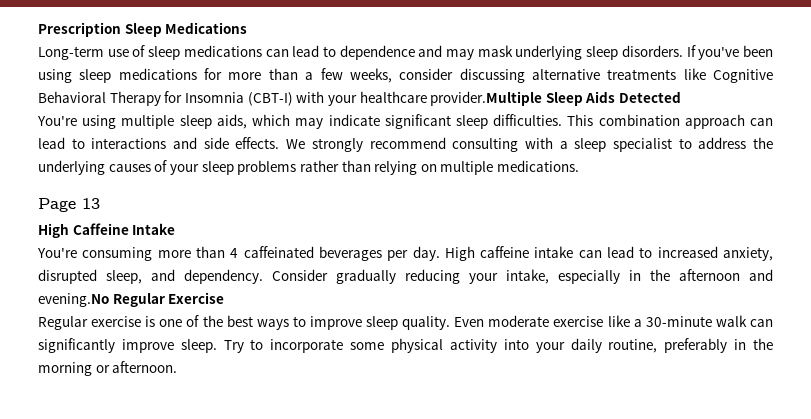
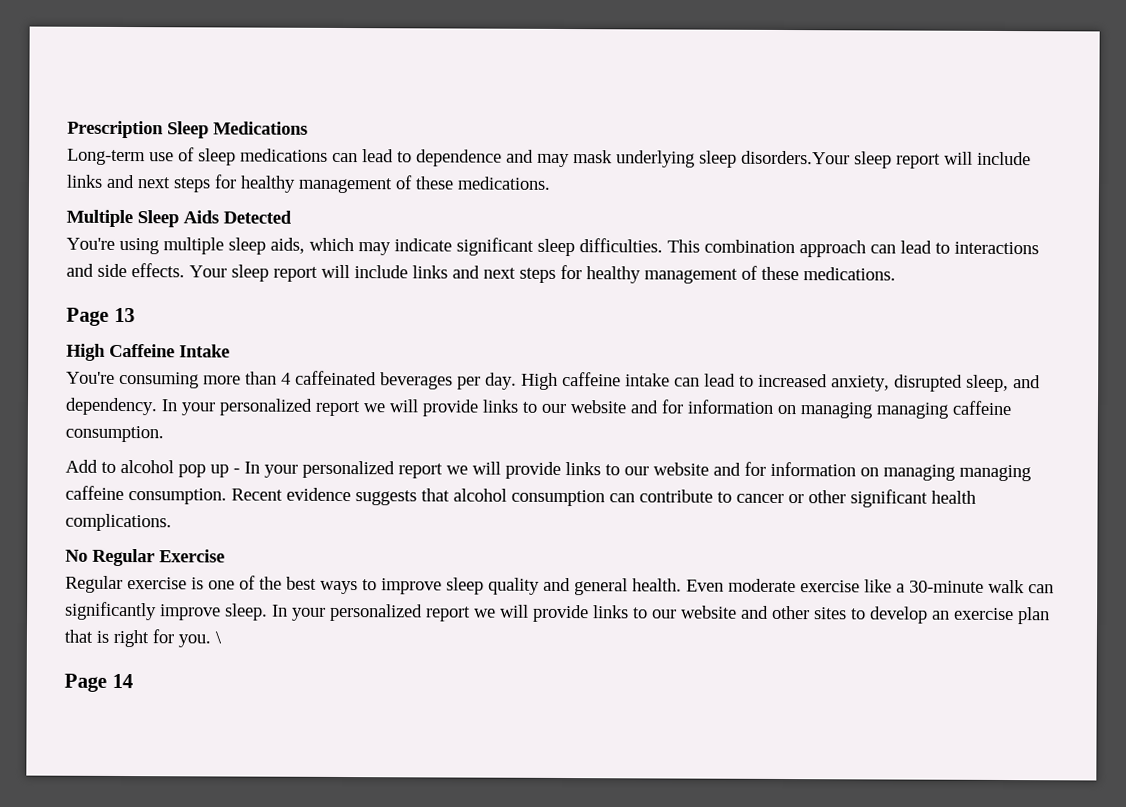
[621,45,774,60] [38,68,773,83] [38,91,543,106] disorders. If you've been using sleep medications for more than a few weeks, consider discussing alternative treatments like Cognitive Behavioral Therapy for Insomnia (CBT-I) with your healthcare provider.Multiple -> [741,150,1031,169] [66,174,551,194] [66,209,133,228] disorders.Your sleep report will include links and next steps for healthy management of these medications. // Multiple
[286,137,773,152] [38,160,494,175] We strongly recommend consulting with a sleep specialist to address the underlying causes of your sleep problems rather than relying on multiple -> [189,264,799,284] Your sleep report will include links and next steps for healthy management of these
[272,269,773,284] [38,293,109,307] Consider gradually reducing your intake, especially in the afternoon and evening.No -> [161,398,1012,419] [65,425,164,443] [65,459,1031,482] [65,485,976,508] [65,513,172,532] [65,549,88,562] In your personalized report we will provide links to our website and for information on managing managing caffeine consumption. // Add to alcohol pop up - In your personalized report we will provide links to our website and for information on managing managing caffeine consumption. Recent evidence suggests that alcohol consumption can contribute to cancer or other significant health complications. // No
[402,316,451,330] quality. -> [488,577,682,596] quality and general health.
[223,338,774,353] [38,361,178,376] Try to incorporate some physical activity into your daily routine, preferably in the morning or afternoon. -> [272,603,1050,625] [64,629,222,648] [64,673,133,692] In your personalized report we will provide links to our website and other sites to develop an exercise plan that is right for you. \ // Page 14

